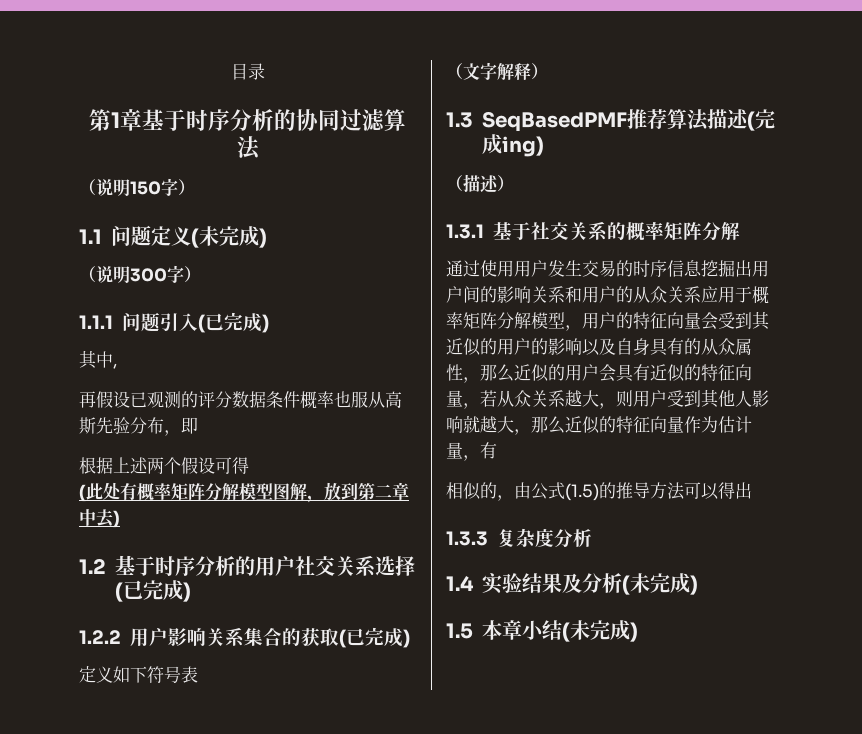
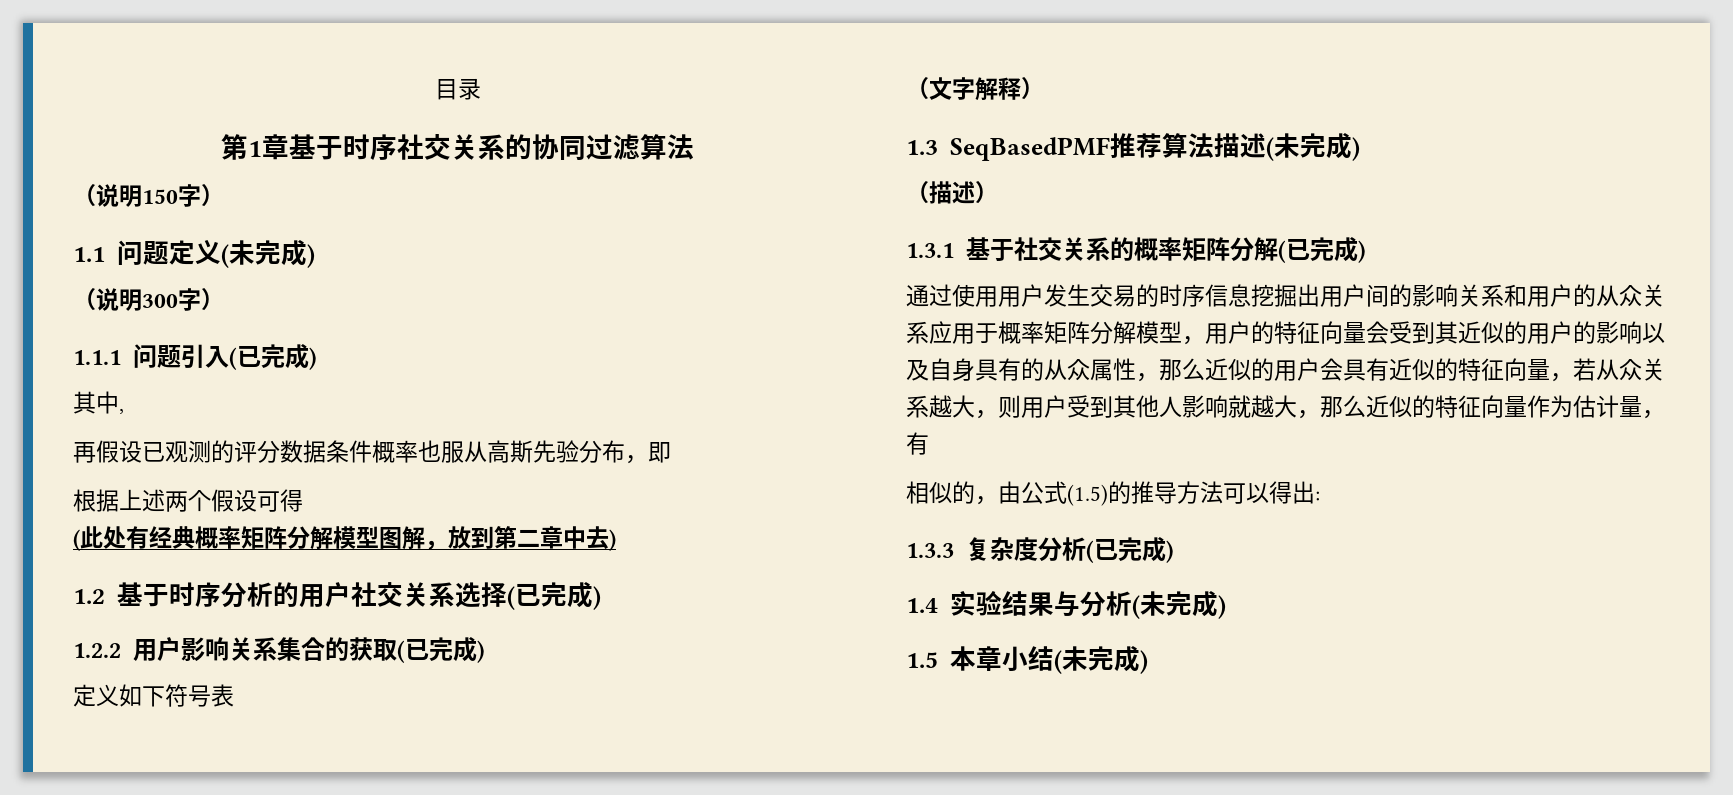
[230,109,274,131] 分析 -> [397,134,505,160] 社交关系
(137, 491) none -> [149,526,195,549] 经典
[754,109,775,129] [481,134,544,157] 完成ing) -> [1273,133,1360,161] 未完成)
(740, 231) none -> [1277,237,1366,263] (已完成)
(752, 490) none -> [1315,491,1320,501] :
(592, 538) none -> [1085,537,1174,563] (已完成)
[561,573,582,593] 及 -> [1053,591,1080,616] 与

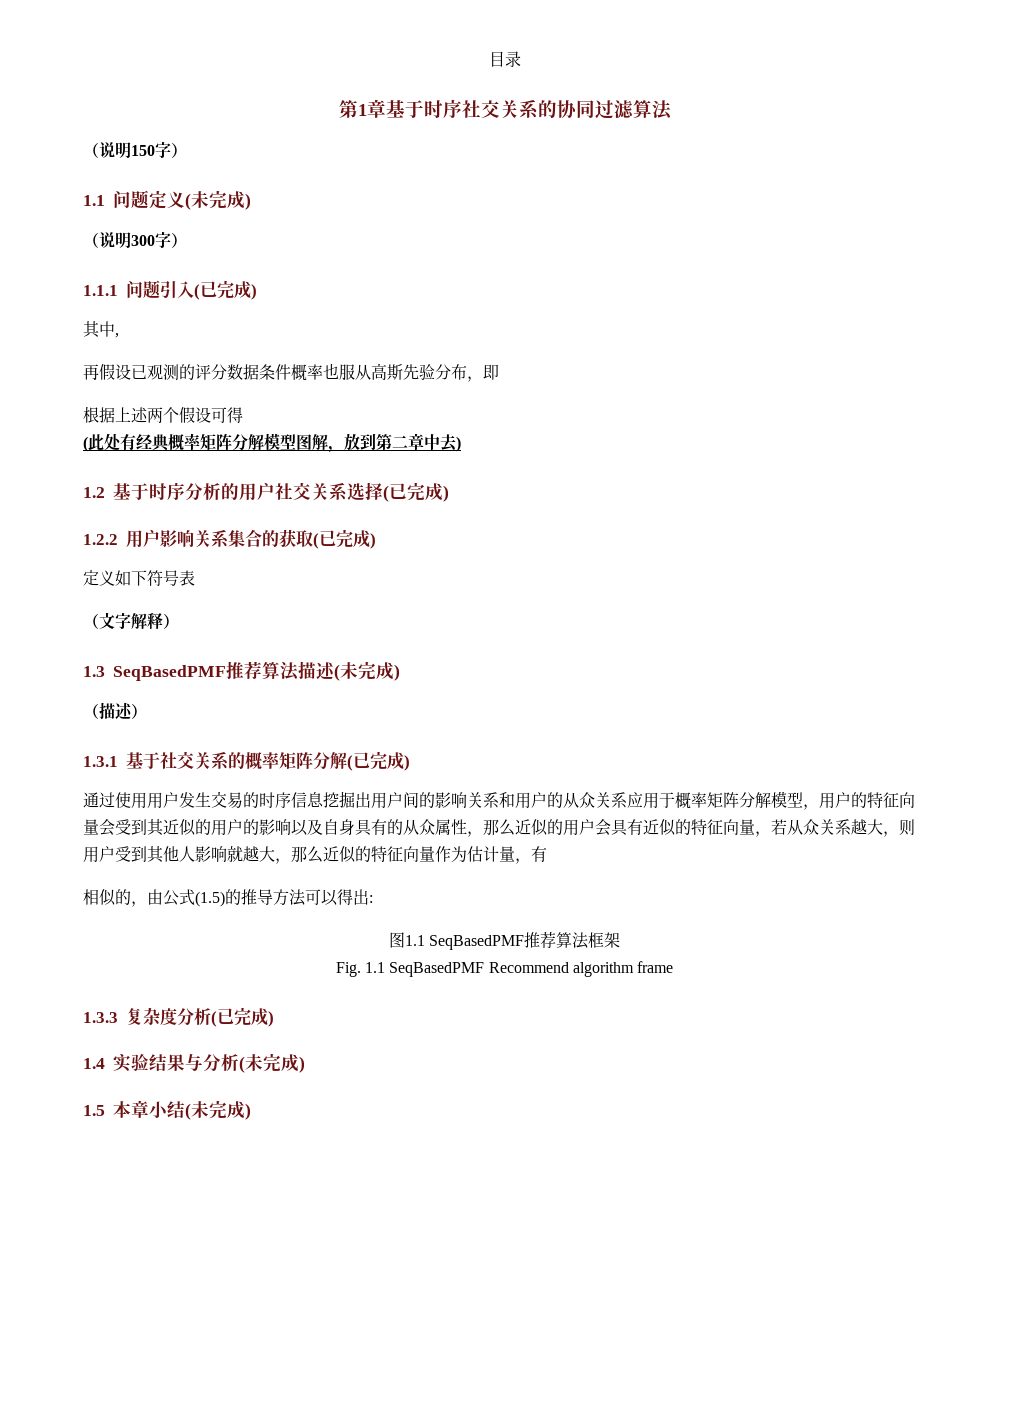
(1320, 496) none -> [388,931,621,950] [335,961,674,977] // 图1.1 SeqBasedPMF推荐算法框架 // Fig. 1.1 SeqBasedPMF Recommend algorithm frame

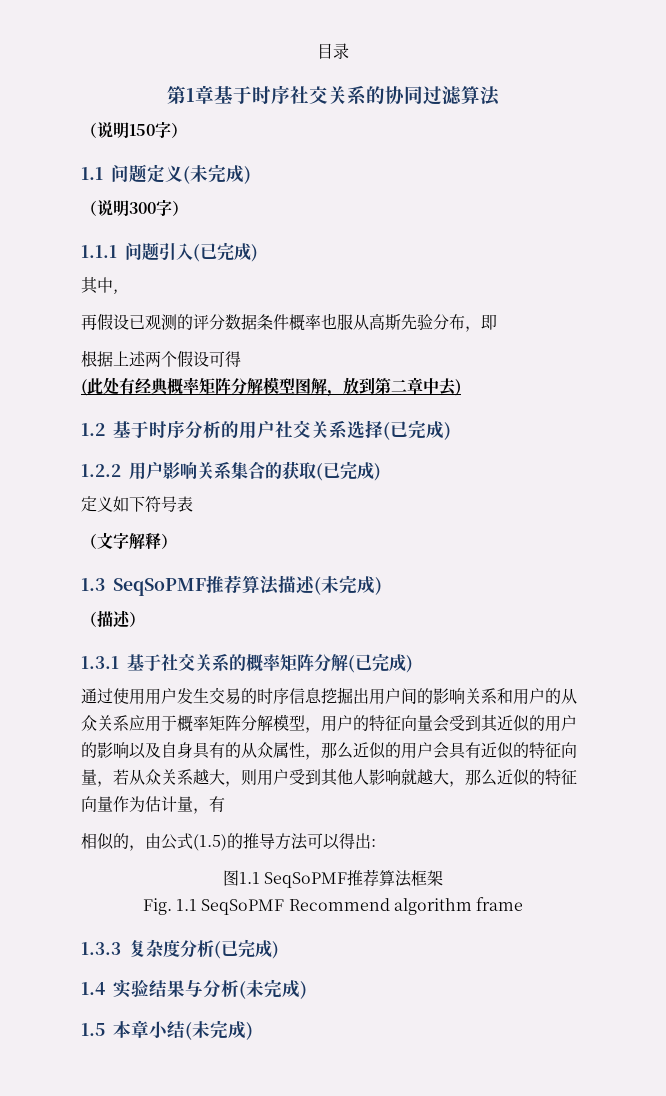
[113,665,226,681] SeqBasedPMF -> [113,578,206,596] SeqSoPMF
[429,935,525,950] SeqBasedPMF -> [264,872,348,888] SeqSoPMF
[389,962,485,977] SeqBasedPMF -> [201,899,285,915] SeqSoPMF

